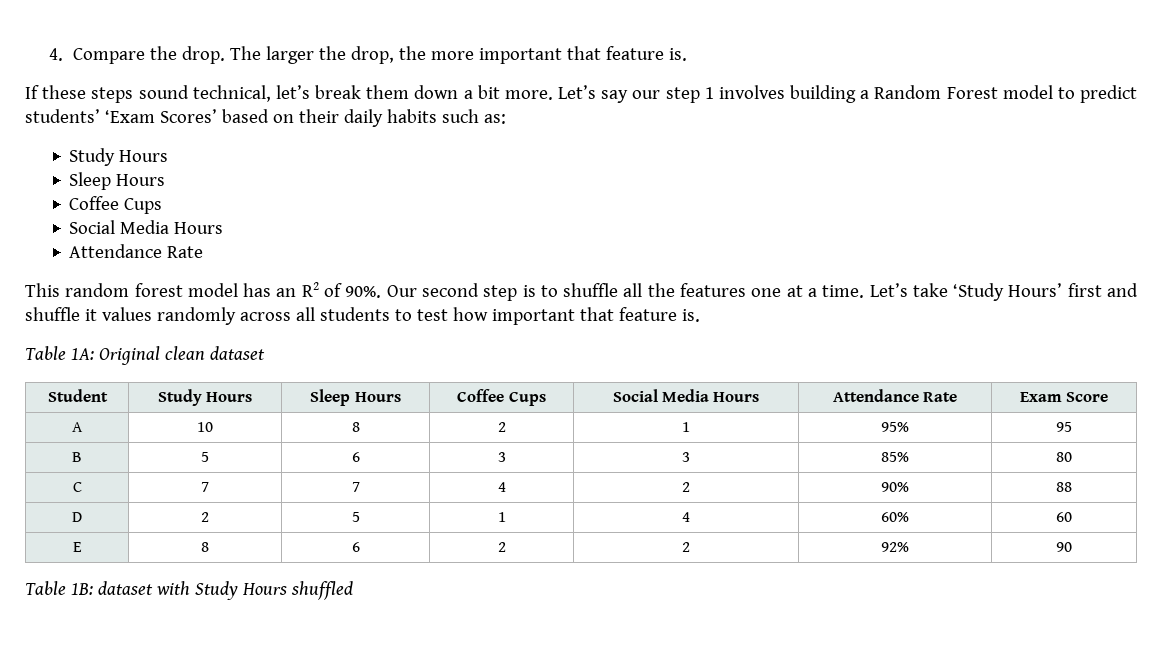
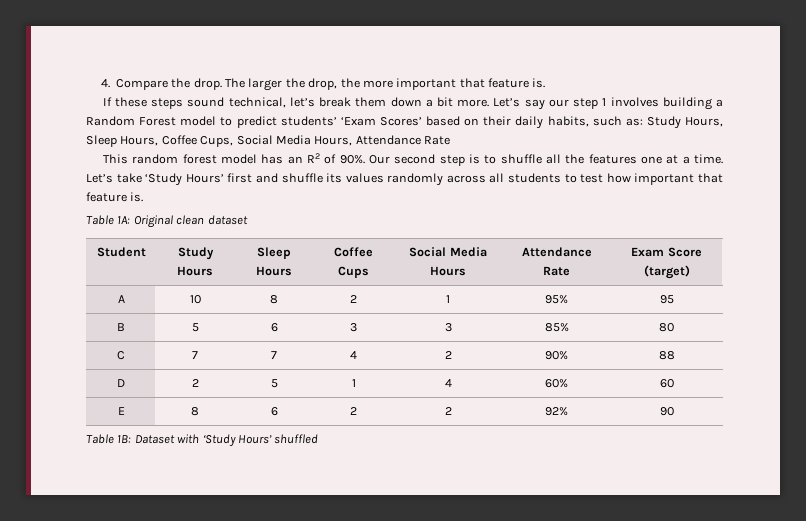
[386,109,437,123] habits -> [547,116,589,127] habits,
[69,148,169,166] [69,172,166,190] [69,196,163,214] [69,220,224,234] // Study Hours // Sleep Hours // Coffee Cups // Social Media Hours // -> [646,116,723,129] [86,135,353,147] Study Hours, Sleep Hours, Coffee Cups, Social Media Hours,
[84,309,97,321] it -> [326,173,343,183] its
(1109, 397) none -> [643,265,690,279] (target)
[97,581,287,600] dataset with Study Hours -> [134,434,272,447] Dataset with ‘Study Hours’

